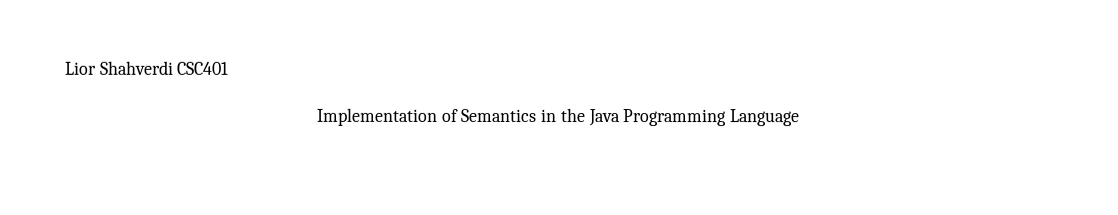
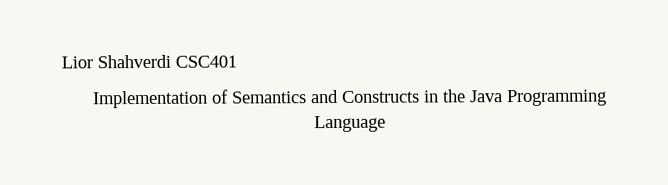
(537, 115) none -> [310,89,420,104] and Constructs

